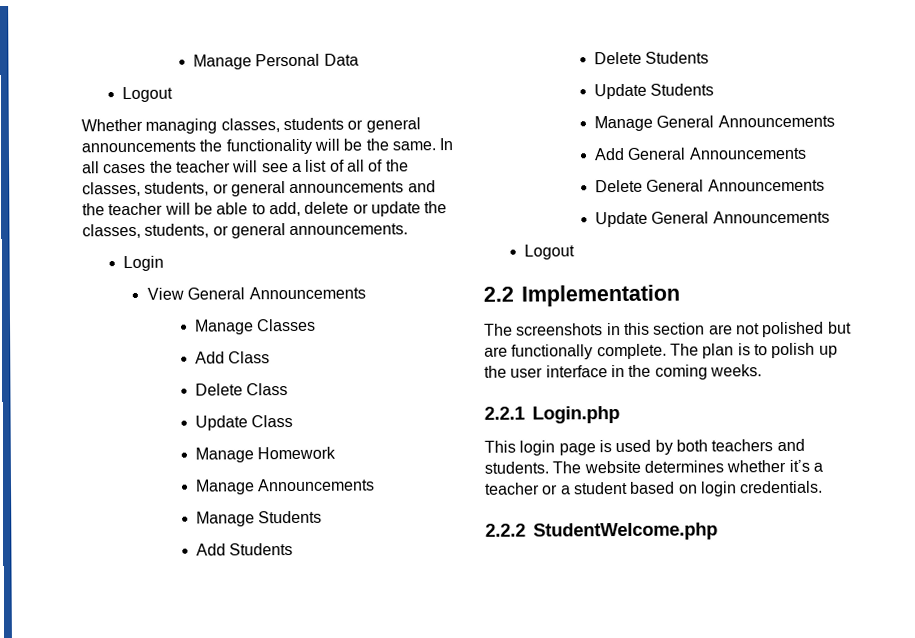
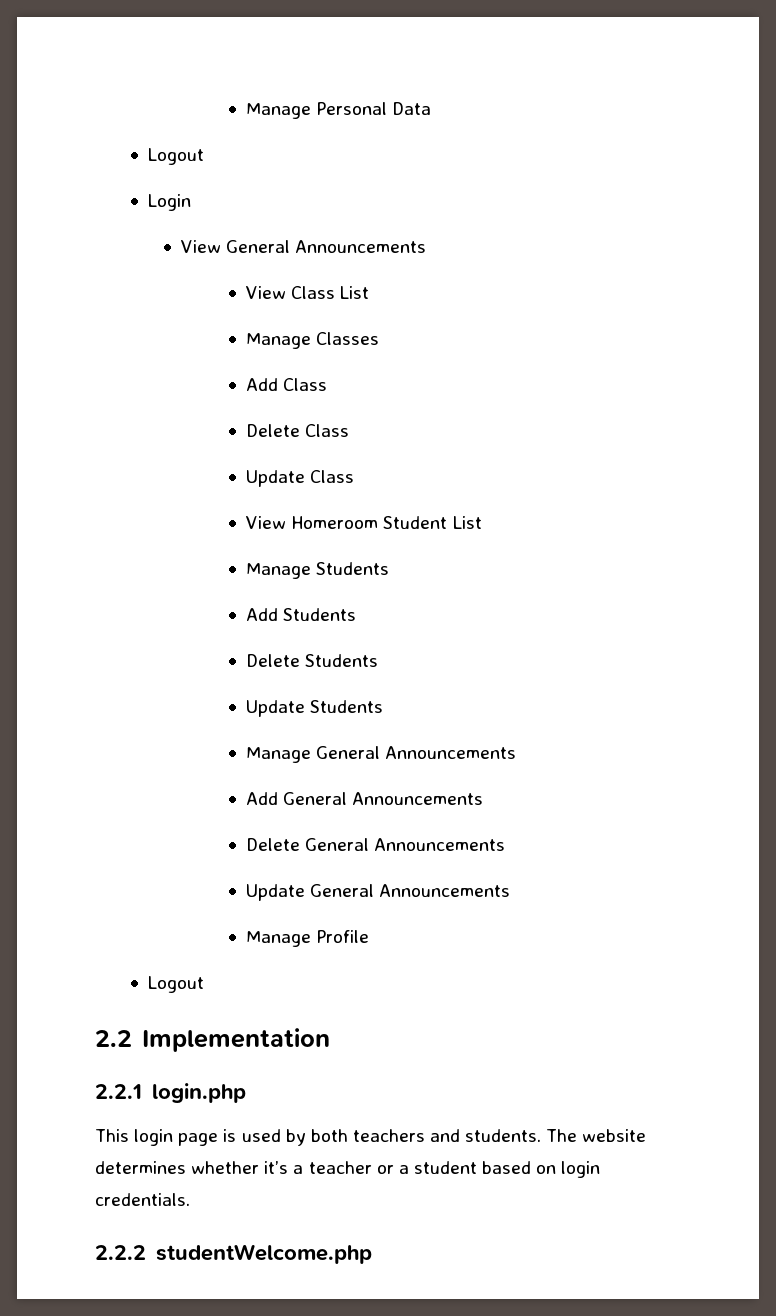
[81,117,421,134] [81,138,454,155] [82,159,409,174] [82,180,436,197] [82,201,448,217] [82,223,409,239] // Whether managing classes, students or general announcements the functionality will be the same. In all cases the teacher will see a list of all of the classes, students, or general announcements and the teacher will be able to add, delete or update the classes, students, or general announcements. -> (205, 156) none
(366, 293) none -> [246,286,370,299] // View Class List
[195,446,337,463] [195,478,376,495] Manage Homework // Manage Announcements -> [246,516,482,529] View Homeroom Student List
(830, 217) none -> [246,930,370,947] // Manage Profile
[484,321,852,338] [484,342,838,360] [484,364,762,380] // The screenshots in this section are not polished but are functionally complete. The plan is to polish up the user interface in the coming weeks. -> (330, 1040) none
[532,406,620,424] Login.php -> [151,1083,246,1103] login.php
[533,522,718,541] StudentWelcome.php -> [155,1244,372,1264] studentWelcome.php

